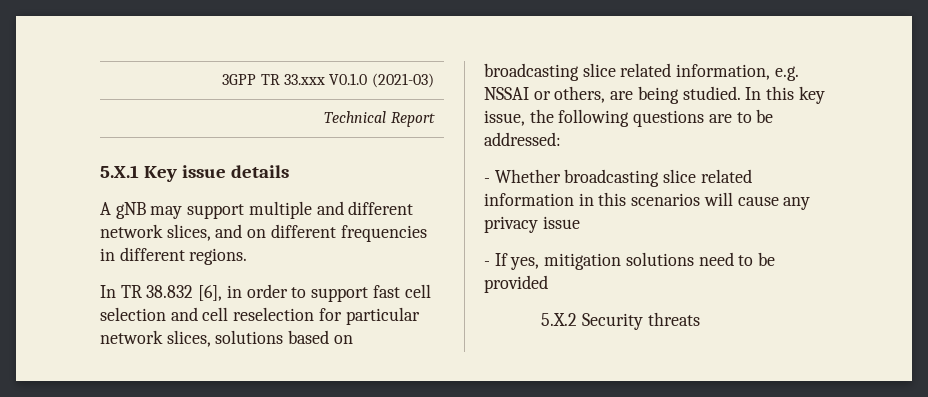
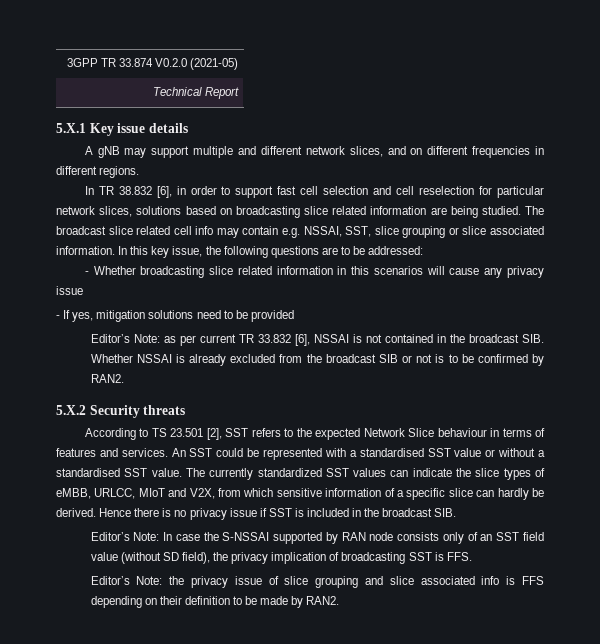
[284,73,434,88] 33.xxx V0.1.0 (2021-03) -> [119,58,239,70] 33.874 V0.2.0 (2021-05)
[676,64,799,81] [484,86,741,104] information, e.g. NSSAI or others, are being studied. -> [370,206,544,218] [56,226,544,238] [56,246,115,255] information are being studied. The broadcast slice related cell info may contain e.g. NSSAI, SST, slice grouping or slice associated information.
[541,312,700,330] 5.X.2 Security threats -> [90,334,544,346] [90,354,545,366] [90,374,124,383] [56,405,186,418] [84,428,545,440] [56,448,546,460] [56,468,546,480] [56,488,544,500] [56,508,457,520] [90,532,544,544] [90,552,472,564] [90,576,545,588] [90,596,340,608] Editor’s Note: as per current TR 33.832 [6], NSSAI is not contained in the broadcast SIB. Whether NSSAI is already excluded from the broadcast SIB or not is to be confirmed by RAN2. // 5.X.2 Security threats // According to TS 23.501 [2], SST refers to the expected Network Slice behaviour in terms of features and services. An SST could be represented with a standardised SST value or without a standardised SST value. The currently standardized SST values can indicate the slice types of eMBB, URLCC, MIoT and V2X, from which sensitive information of a specific slice can hardly be derived. Hence there is no privacy issue if SST is included in the broadcast SIB. // Editor’s Note: In case the S-NSSAI supported by RAN node consists only of an SST field value (without SD field), the privacy implication of broadcasting SST is FFS. // Editor’s Note: the privacy issue of slice grouping and slice associated info is FFS depending on their definition to be made by RAN2.

